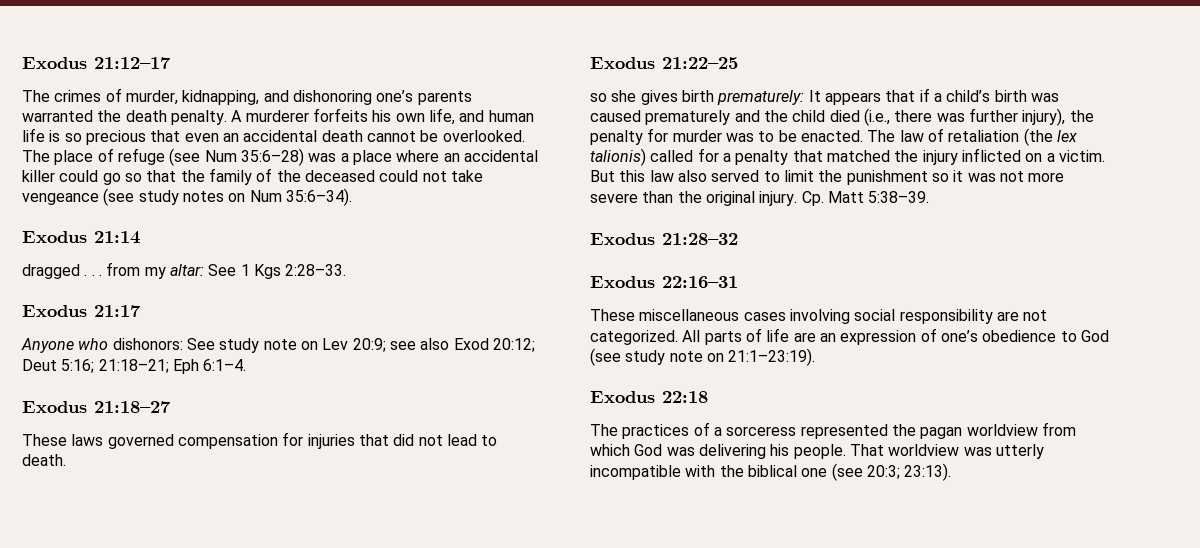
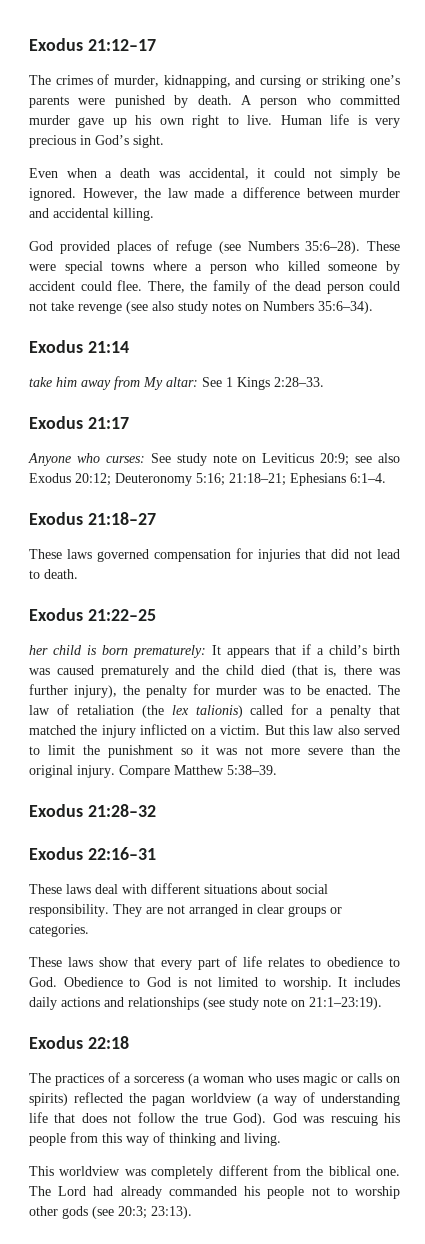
[292,90,472,105] [22,108,534,125] [22,128,525,145] [22,148,538,166] [22,170,177,185] dishonoring one’s parents warranted the death penalty. A murderer forfeits his own life, and human life is so precious that even an accidental death cannot be overlooked. The place of refuge (see Num 35:6–28) was a place where an accidental killer could go so that -> [260,75,401,88] [29,95,400,108] [29,114,400,128] [29,135,164,148] [29,168,400,181] [29,187,400,201] [29,208,154,221] [29,240,400,254] [29,261,400,274] [29,280,185,293] cursing or striking one’s parents were punished by death. A person who committed murder gave up his own right to live. Human life is very precious in God’s sight. // Even when a death was accidental, it could not simply be ignored. However, the law made a difference between murder and accidental killing. // God provided places of refuge (see Numbers 35:6–28). These were special towns where a person who killed someone by accident could flee. There,
[304,170,375,182] deceased -> [295,281,364,294] dead person
[22,188,135,206] vengeance (see -> [78,301,174,314] revenge (see also
[249,190,282,202] Num -> [263,301,314,311] Numbers
[22,262,166,279] dragged . . . from my -> [29,376,163,390] take him away from My
[253,264,281,279] Kgs -> [237,377,270,390] Kings
[112,338,183,350] dishonors: -> [105,456,145,463] curses:
[322,338,349,350] Lev -> [262,453,315,463] Leviticus
[453,338,535,352] [22,359,57,371] Exod 20:12; Deut -> [29,473,192,486] Exodus 20:12; Deuteronomy
[172,359,199,374] Eph -> [290,473,346,486] Ephesians
[590,90,714,105] so she gives birth -> [29,645,128,655] her child is born
[863,108,890,126] (i.e., -> [291,665,338,678] (that is,
[801,191,864,206] Cp. Matt -> [119,765,224,778] Compare Matthew
[639,309,1048,324] [590,328,1109,345] miscellaneous cases involving social responsibility are not categorized. All parts of life are an expression of one’s obedience to God -> [66,883,328,894] [29,904,342,917] [29,924,89,937] [29,956,401,970] [29,977,400,990] [29,997,199,1010] laws deal with different situations about social responsibility. They are not arranged in clear groups or categories. // These laws show that every part of life relates to obedience to God. Obedience to God is not limited to worship. It includes daily actions and relationships
[800,422,1076,439] [590,444,1044,459] [590,465,828,480] represented the pagan worldview from which God was delivering his people. That worldview was utterly incompatible with the biblical one -> [188,1073,400,1086] [29,1092,400,1106] [29,1112,400,1126] [29,1132,281,1146] [29,1165,400,1179] [29,1186,401,1199] [29,1206,88,1219] (a woman who uses magic or calls on spirits) reflected the pagan worldview (a way of understanding life that does not follow the true God). God was rescuing his people from this way of thinking and living. // This worldview was completely different from the biblical one. The Lord had already commanded his people not to worship other gods

